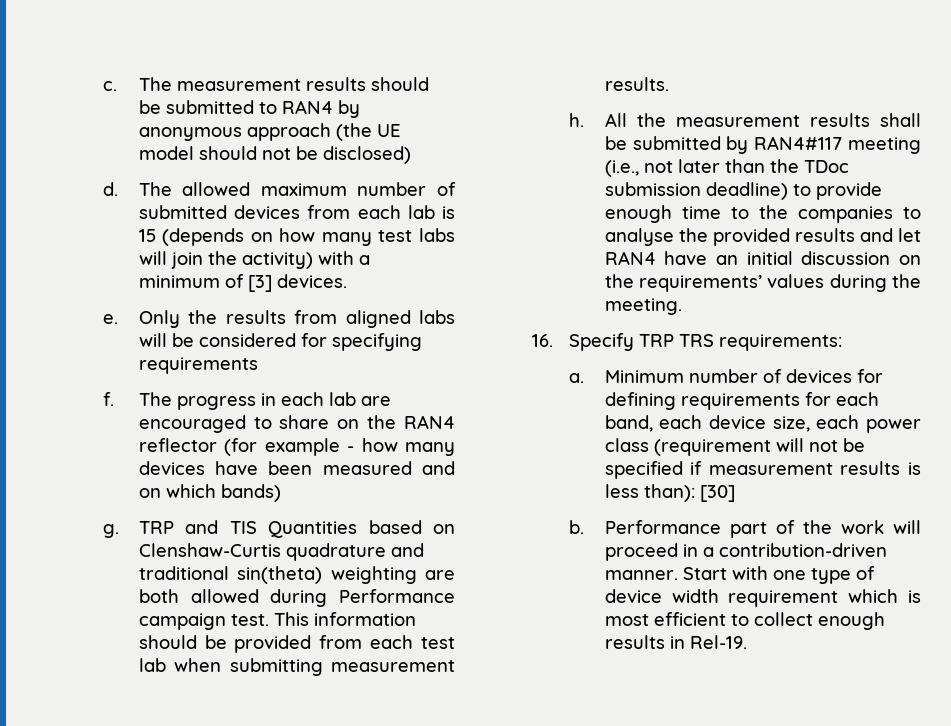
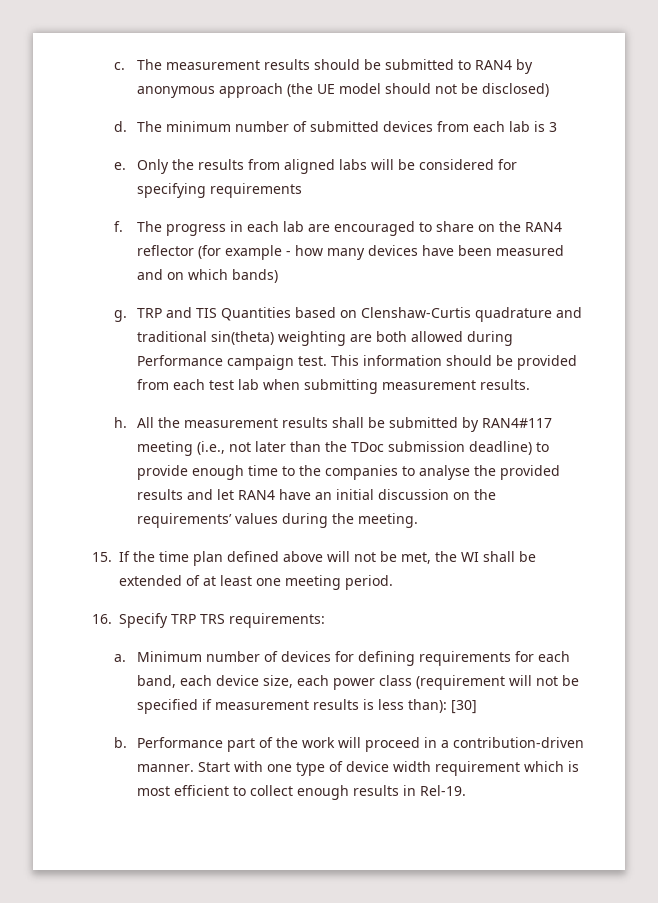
[182,182,347,196] allowed maximum -> [165,121,231,132] minimum
[138,228,455,246] [138,251,370,269] [138,274,347,292] 15 (depends on how many test labs will join the activity) with a minimum of [3] devices. -> [548,122,557,132] 3
(682, 306) none -> [91,551,536,566] [118,575,393,590] // 15. If the time plan defined above will not be met, the WI shall be extended of at least one meeting period.

